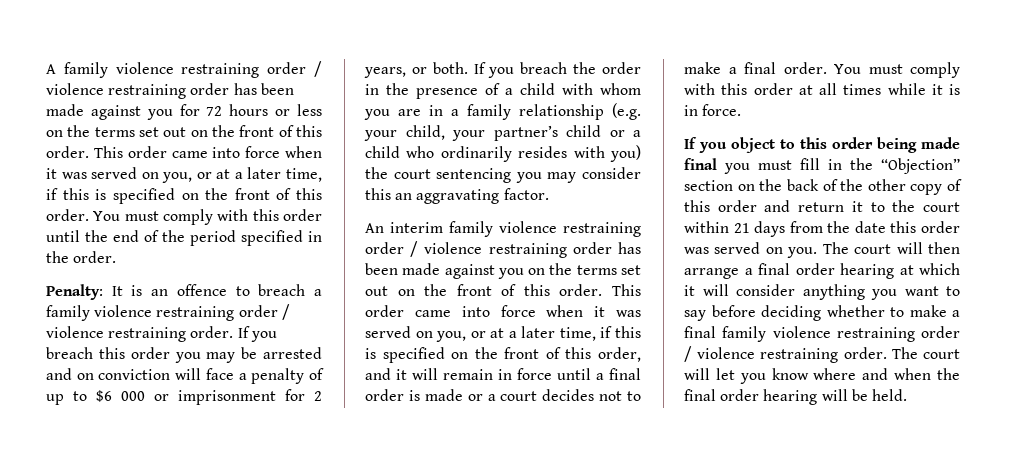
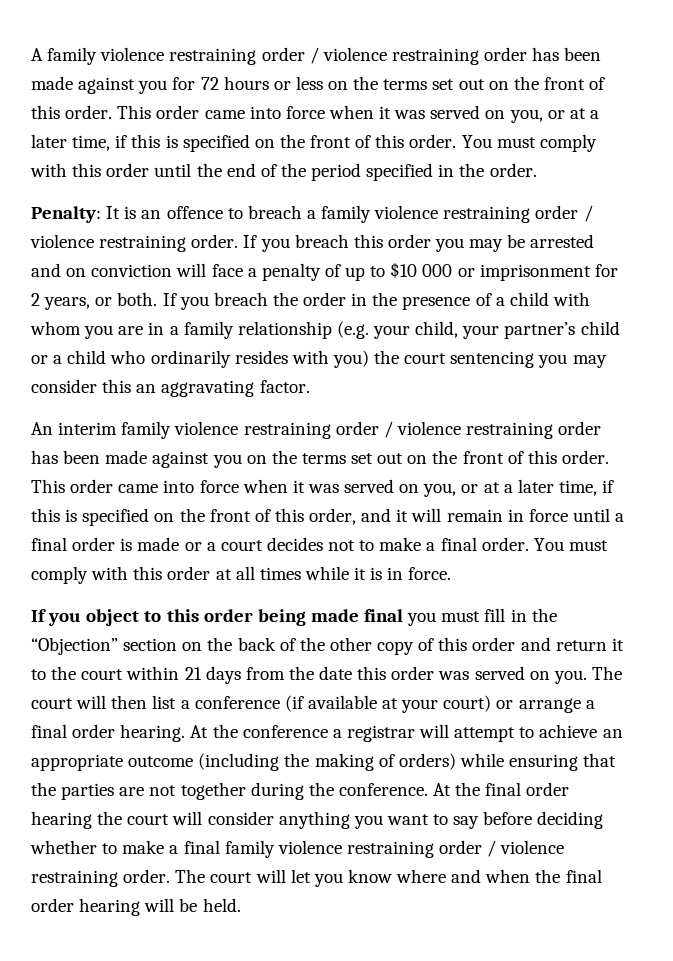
[96,390,112,402] $6 -> [390,262,418,278] $10
[684,263,960,279] [684,285,695,296] arrange a final order hearing at which it -> [152,695,595,713] [31,724,623,742] [31,753,617,771] [31,782,570,800] [31,811,170,829] list a conference (if available at your court) or arrange a final order hearing. At the conference a registrar will attempt to achieve an appropriate outcome (including the making of orders) while ensuring that the parties are not together during the conference. At the final order hearing the court

